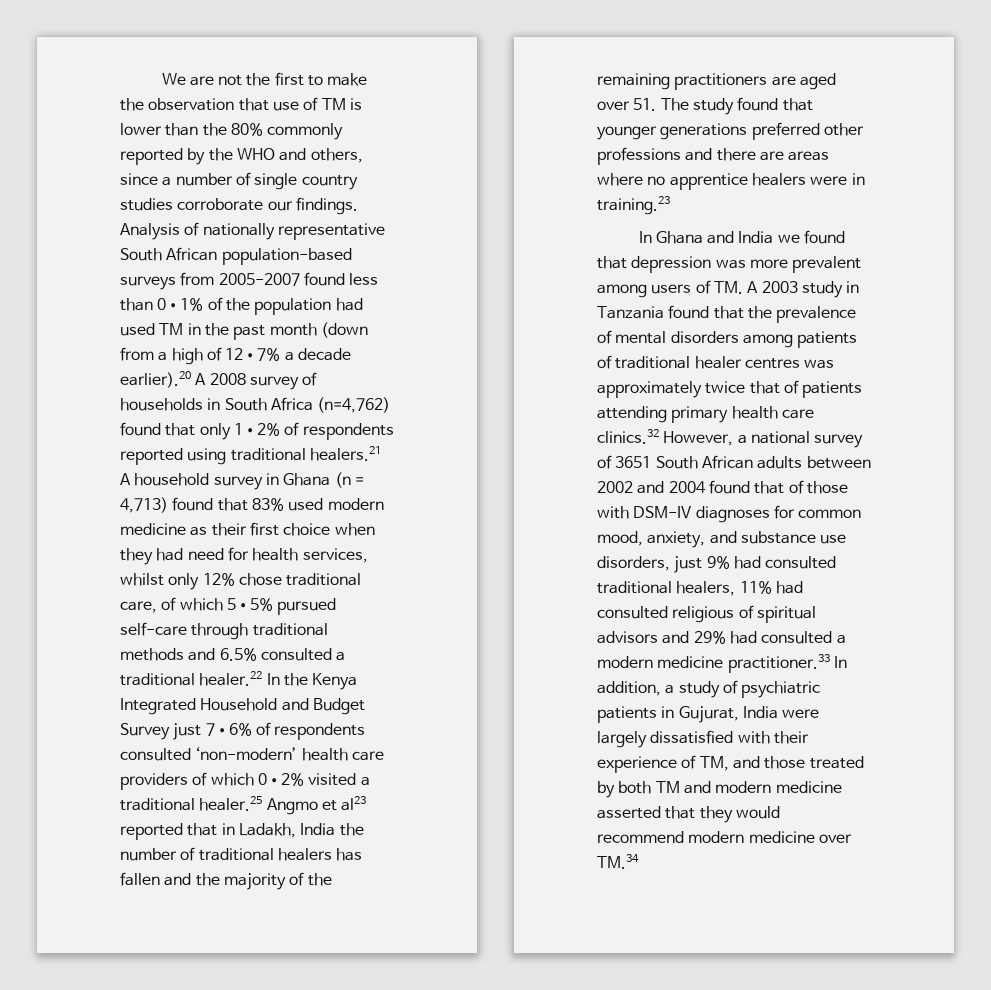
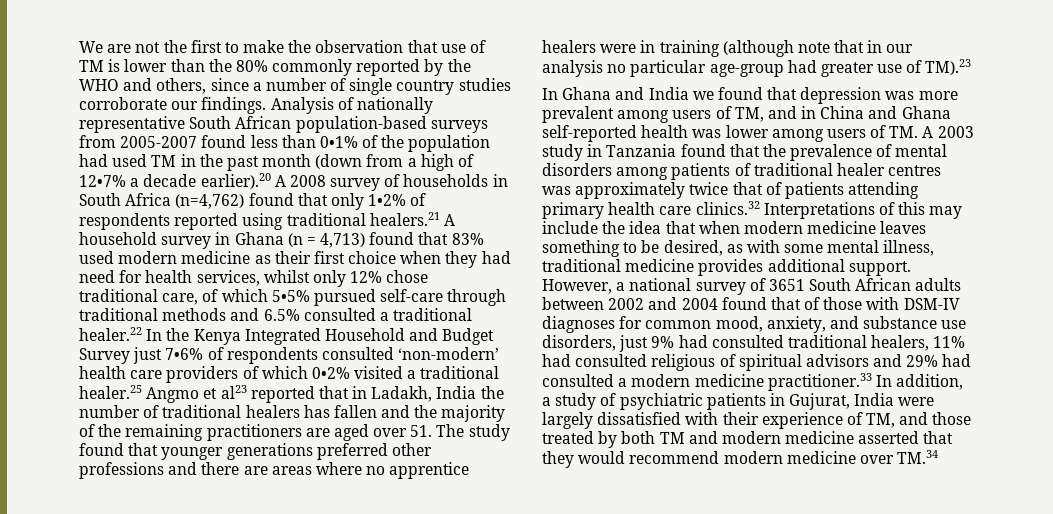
[597,196,670,215] training.23 -> [659,40,914,57] [542,59,972,77] training (although note that in our analysis no particular age-group had greater use of TM).23
(711, 287) none -> [734,106,951,122] [542,125,887,142] TM, and in China and Ghana self-reported health was lower among users of
(659, 436) none -> [763,202,963,219] [542,221,927,234] [542,240,935,257] [542,259,911,276] Interpretations of this may include the idea that when modern medicine leaves something to be desired, as with some mental illness, traditional medicine provides additional support.

